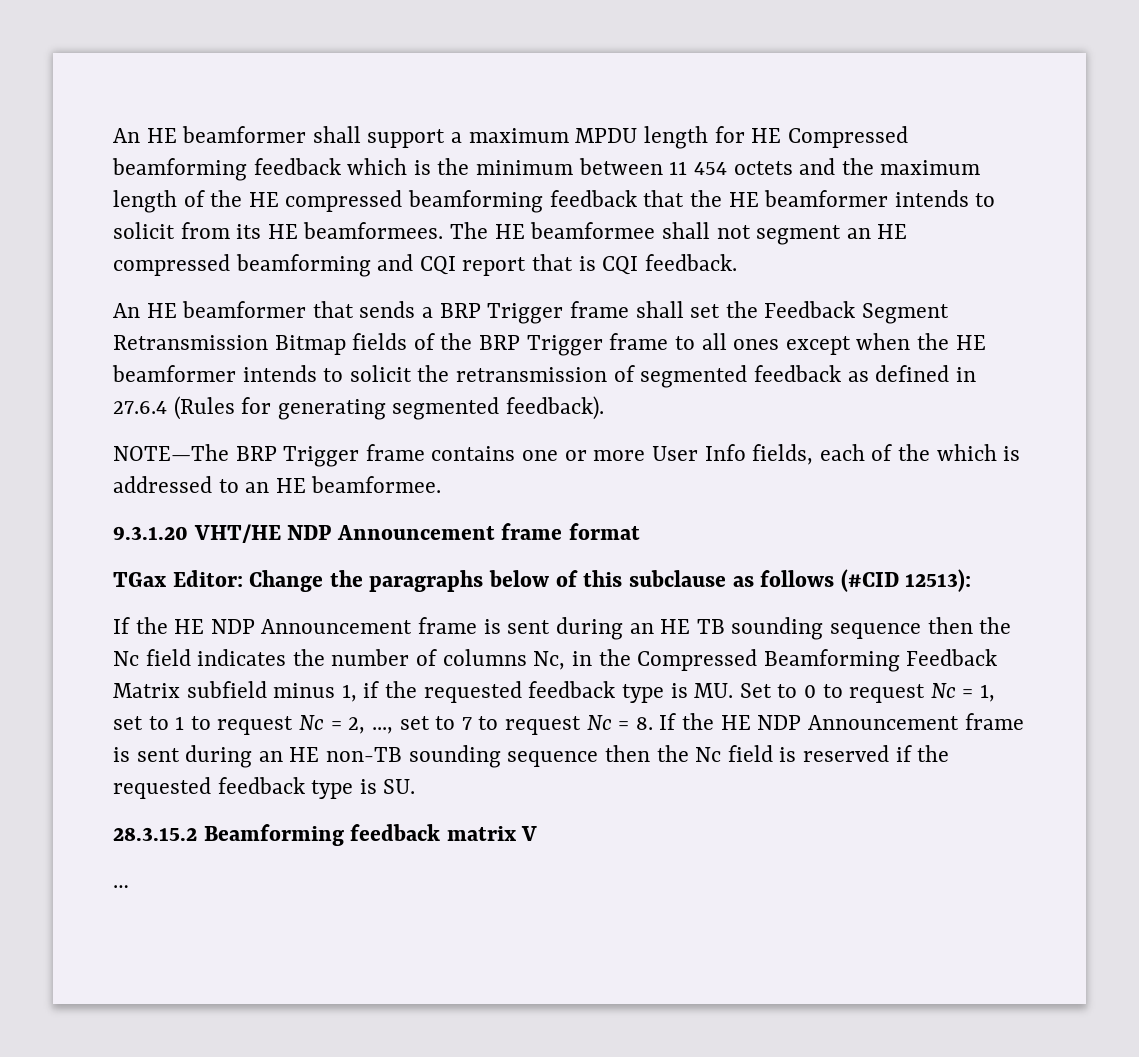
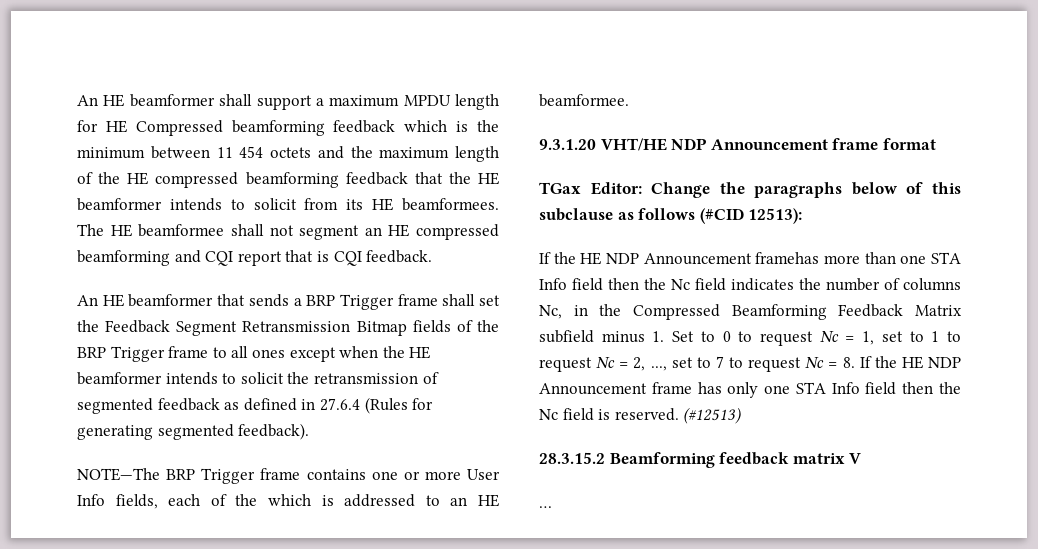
[418,617,921,640] frame is sent during an HE TB sounding sequence -> [755,252,962,264] [539,278,603,291] framehas more than one STA Info field
[341,681,734,703] 1, if the requested feedback type is MU. -> [652,331,665,342] 1.
[113,745,599,768] is sent during an HE non-TB sounding sequence -> [697,382,897,398] has only one STA Info field
[802,745,950,762] [113,777,416,799] reserved if the requested feedback type is SU. -> [614,407,742,424] reserved. (#12513)

